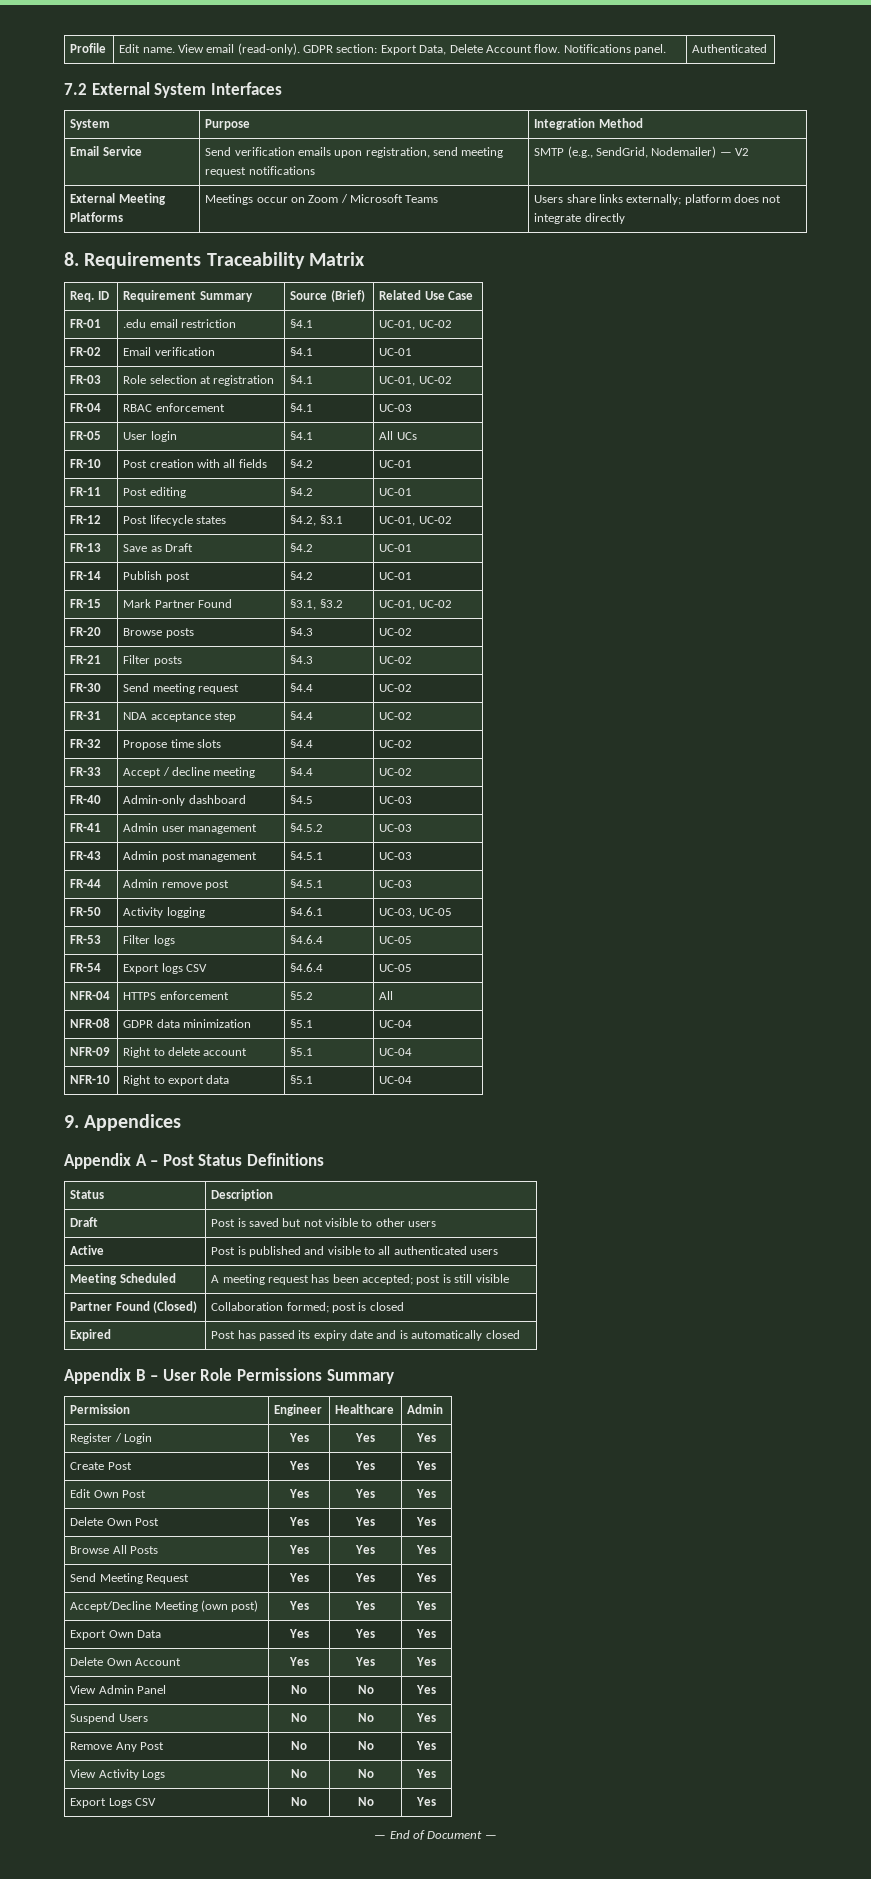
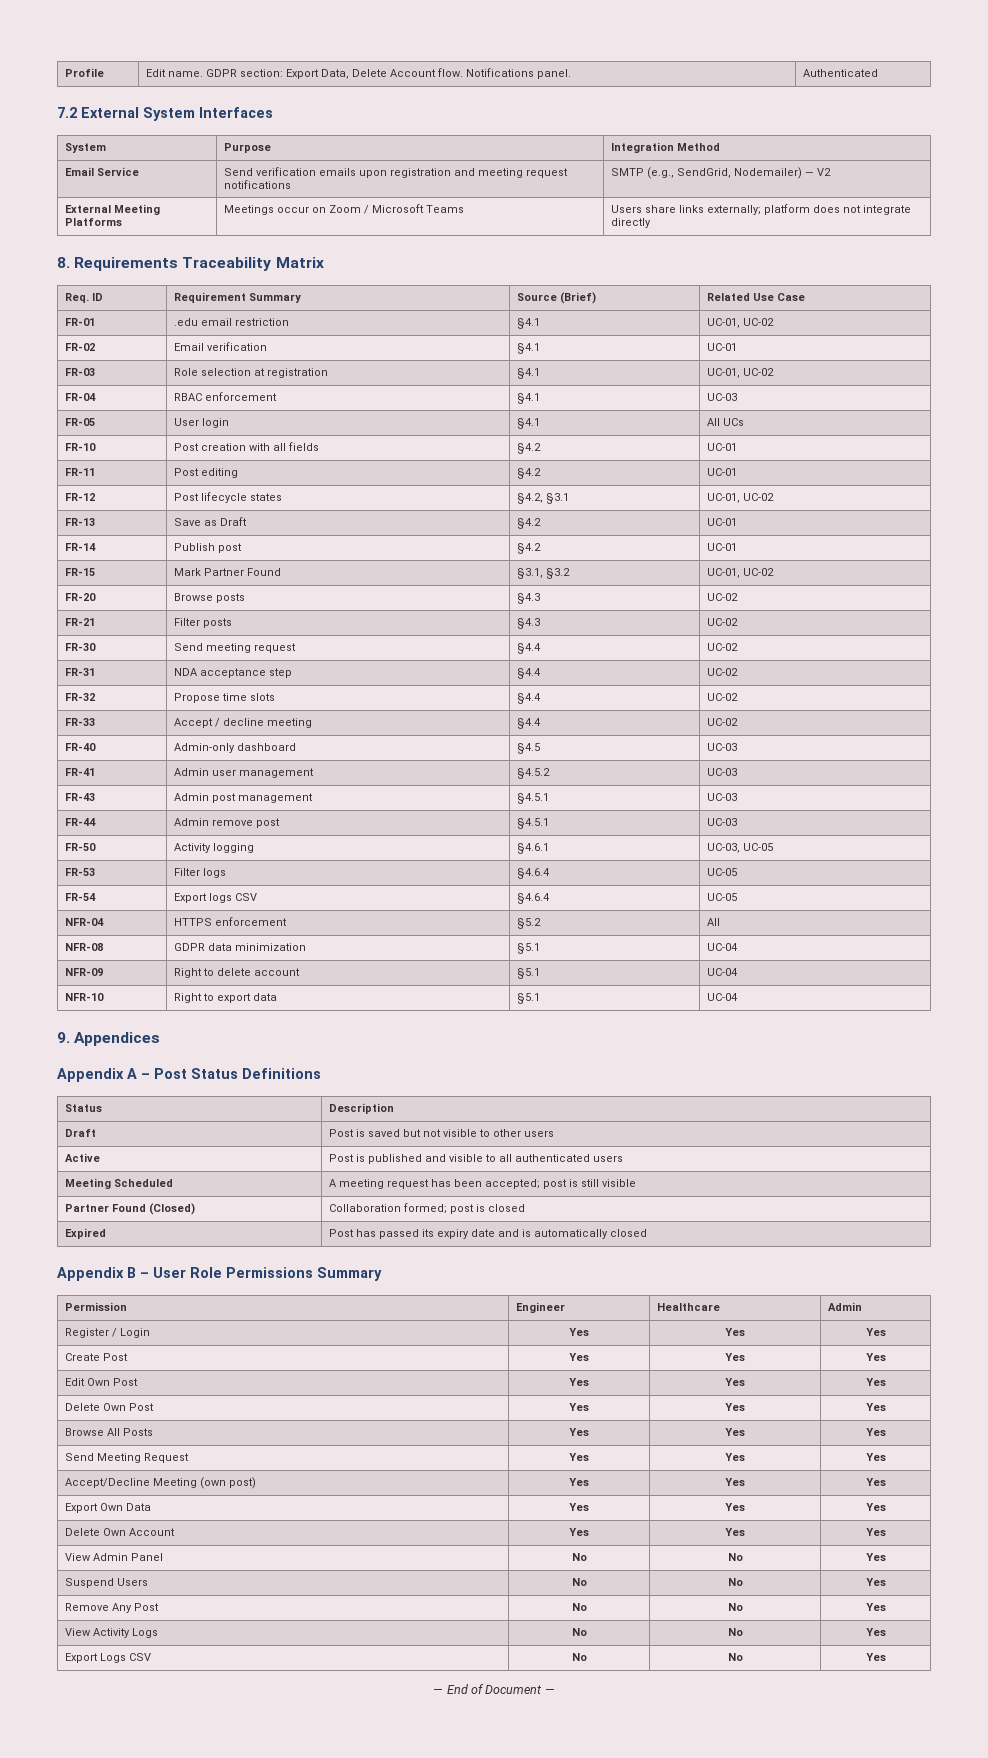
[177,43,300,55] View email (read-only). -> (203, 74) none
[365,147,458,158] registration, send -> [389,168,475,178] registration and

